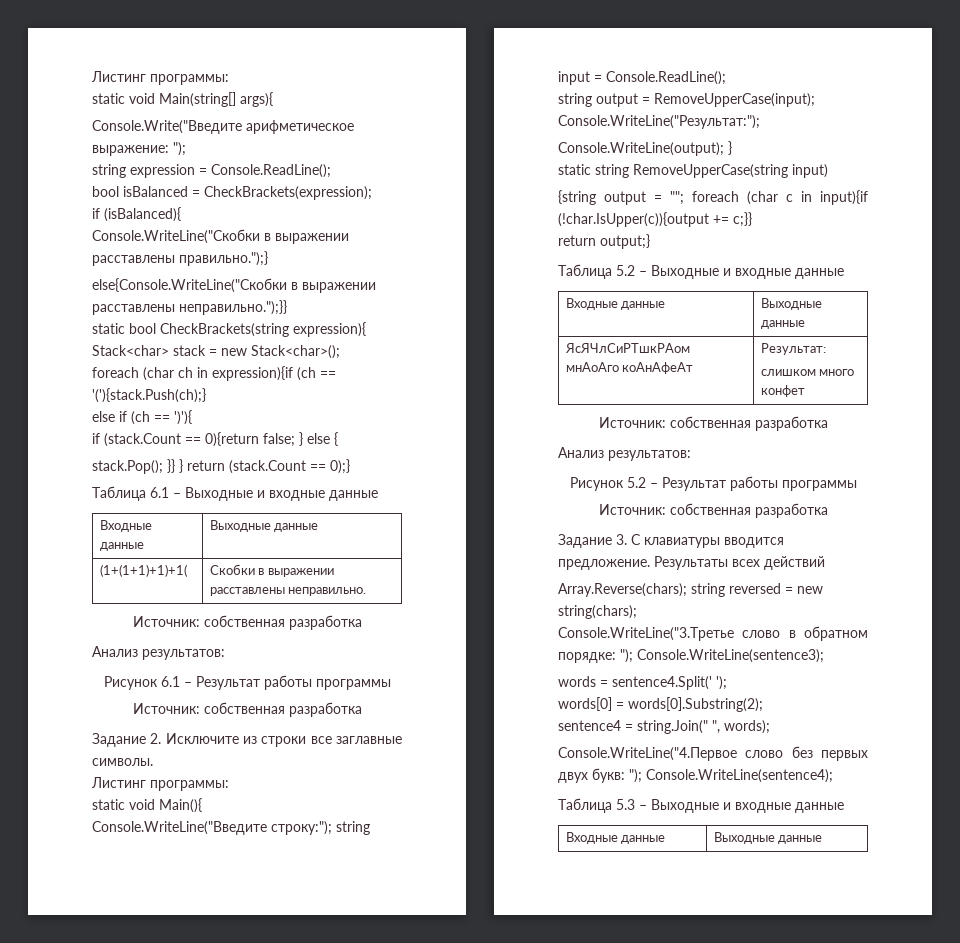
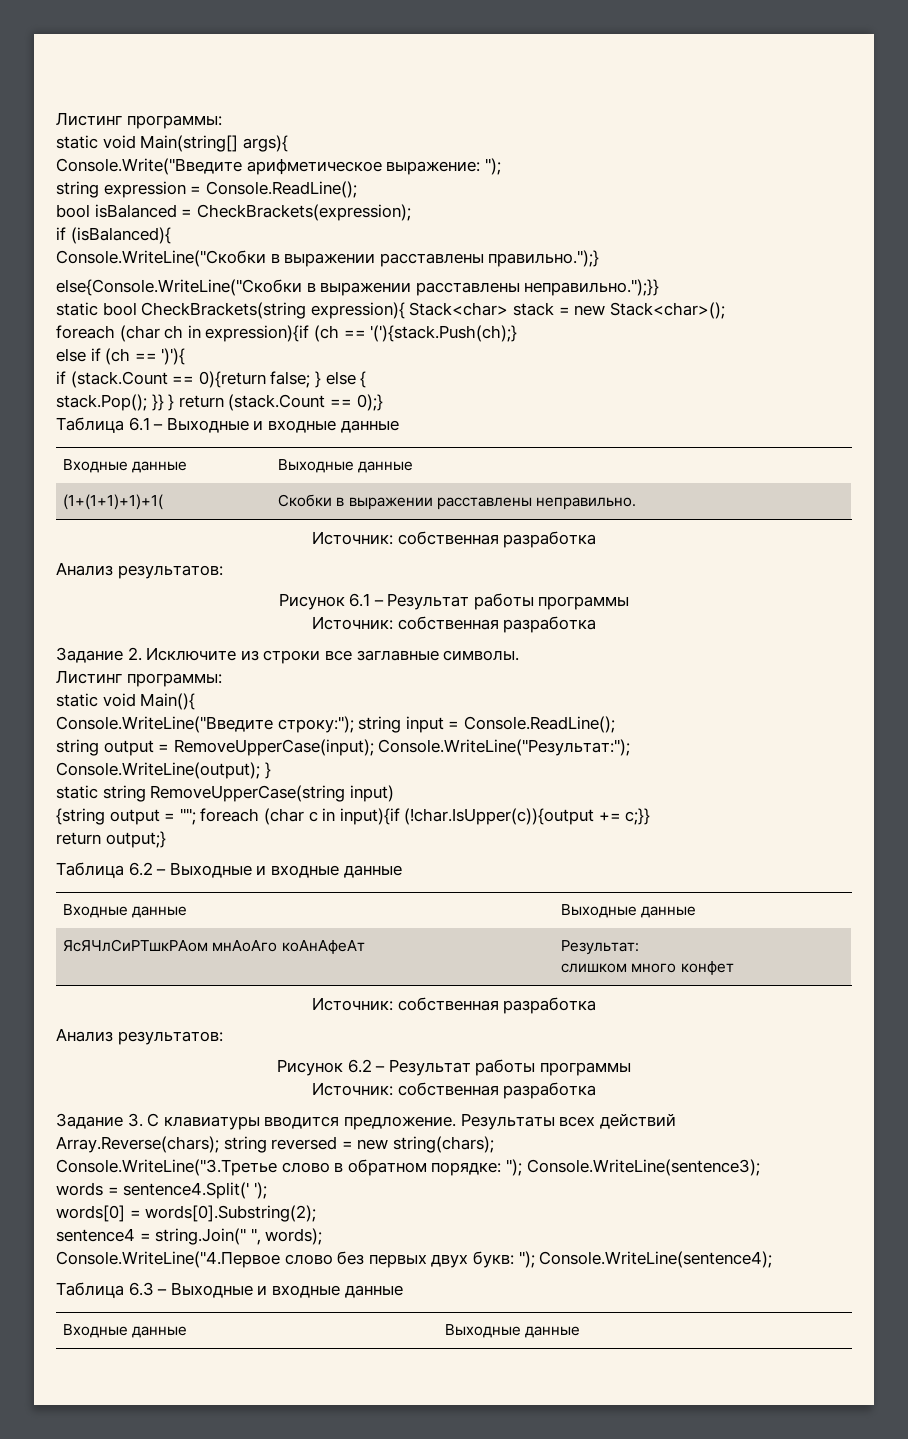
[616,265,635,276] 5.2 -> [128,862,153,876] 6.2
[626,477,646,488] 5.2 -> [347,1059,372,1073] 6.2
[616,799,635,810] 5.3 -> [128,1282,154,1296] 6.3

